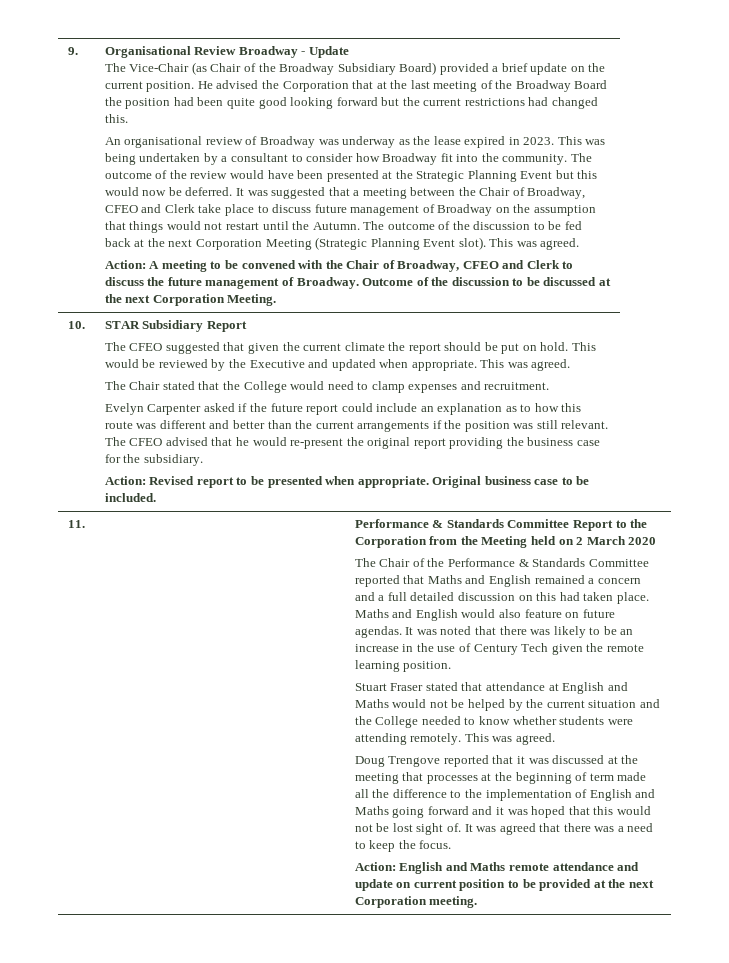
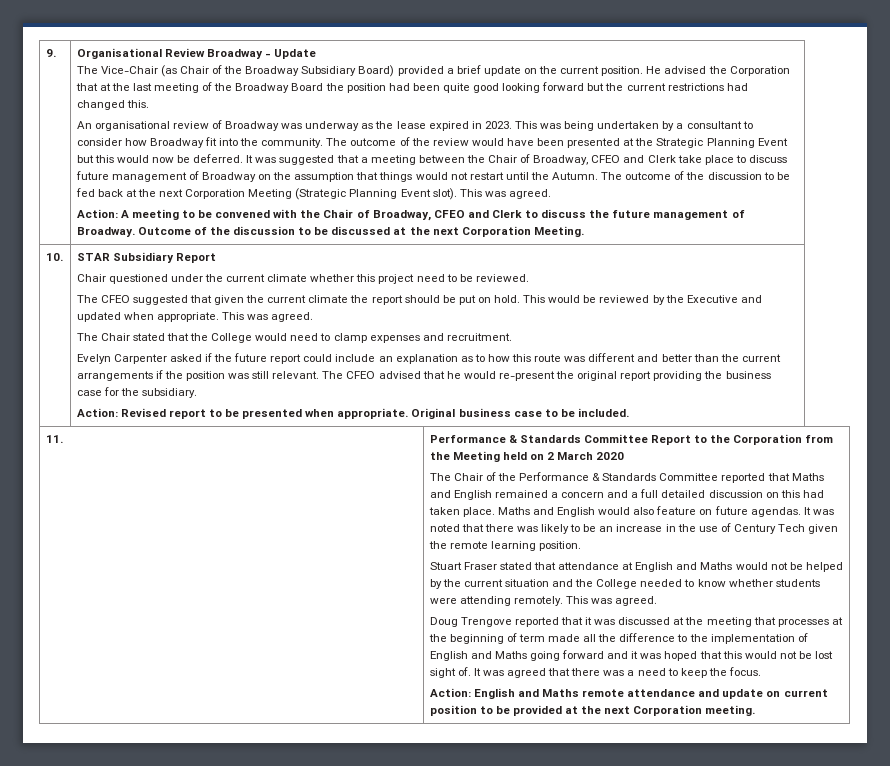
(247, 326) none -> [76,274,529,284] // Chair questioned under the current climate whether this project need to be reviewed.

